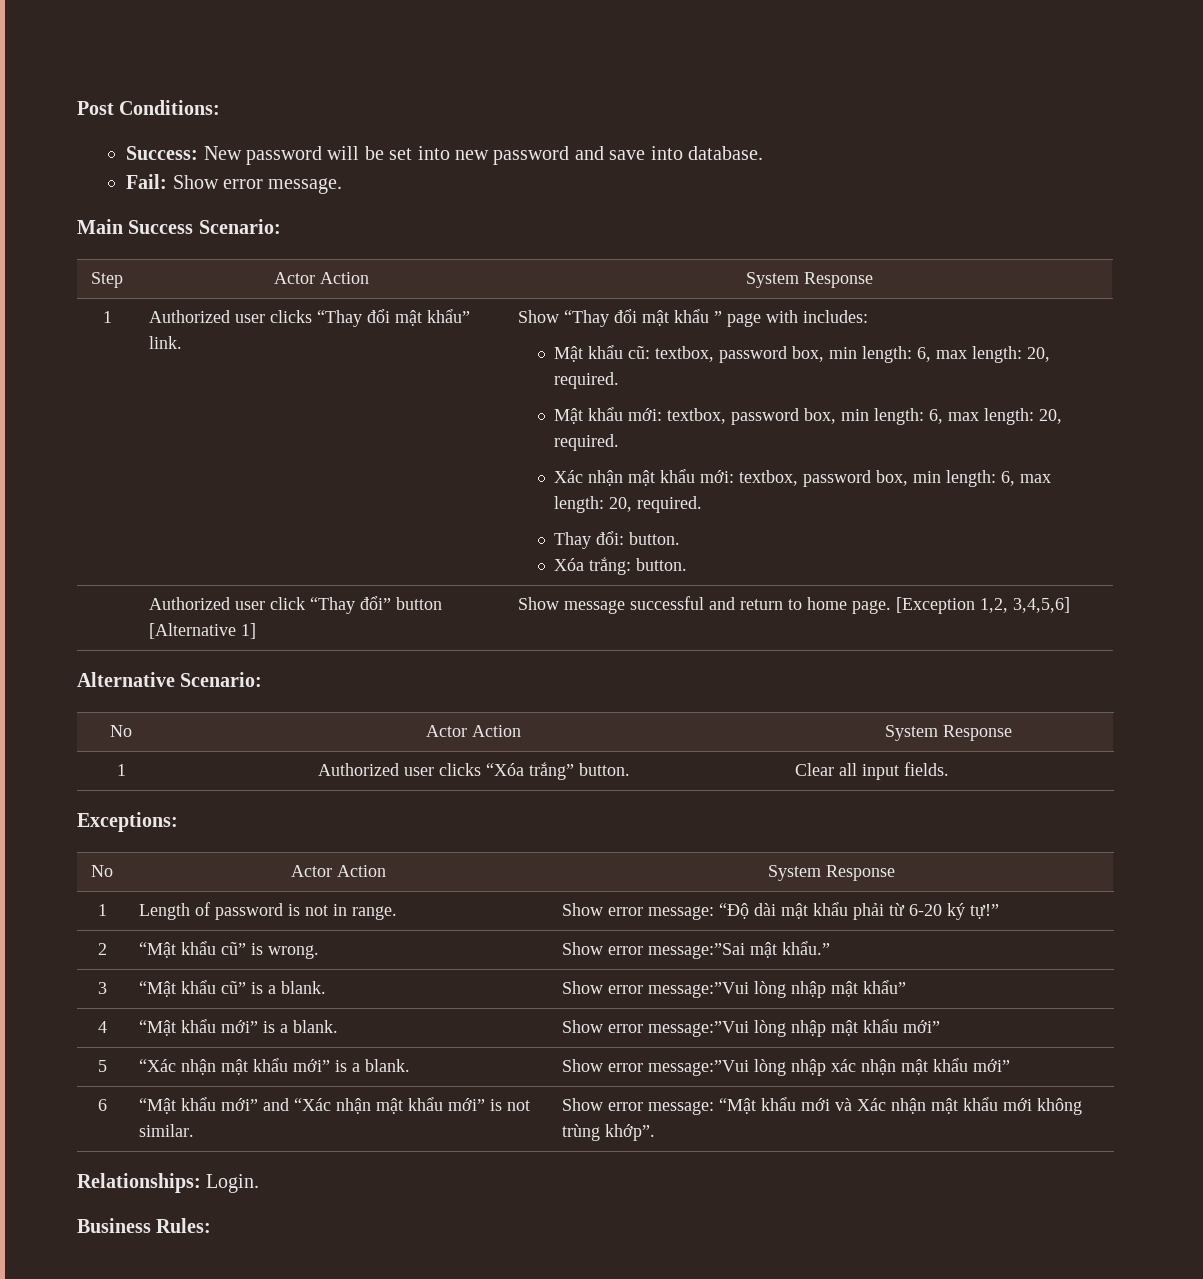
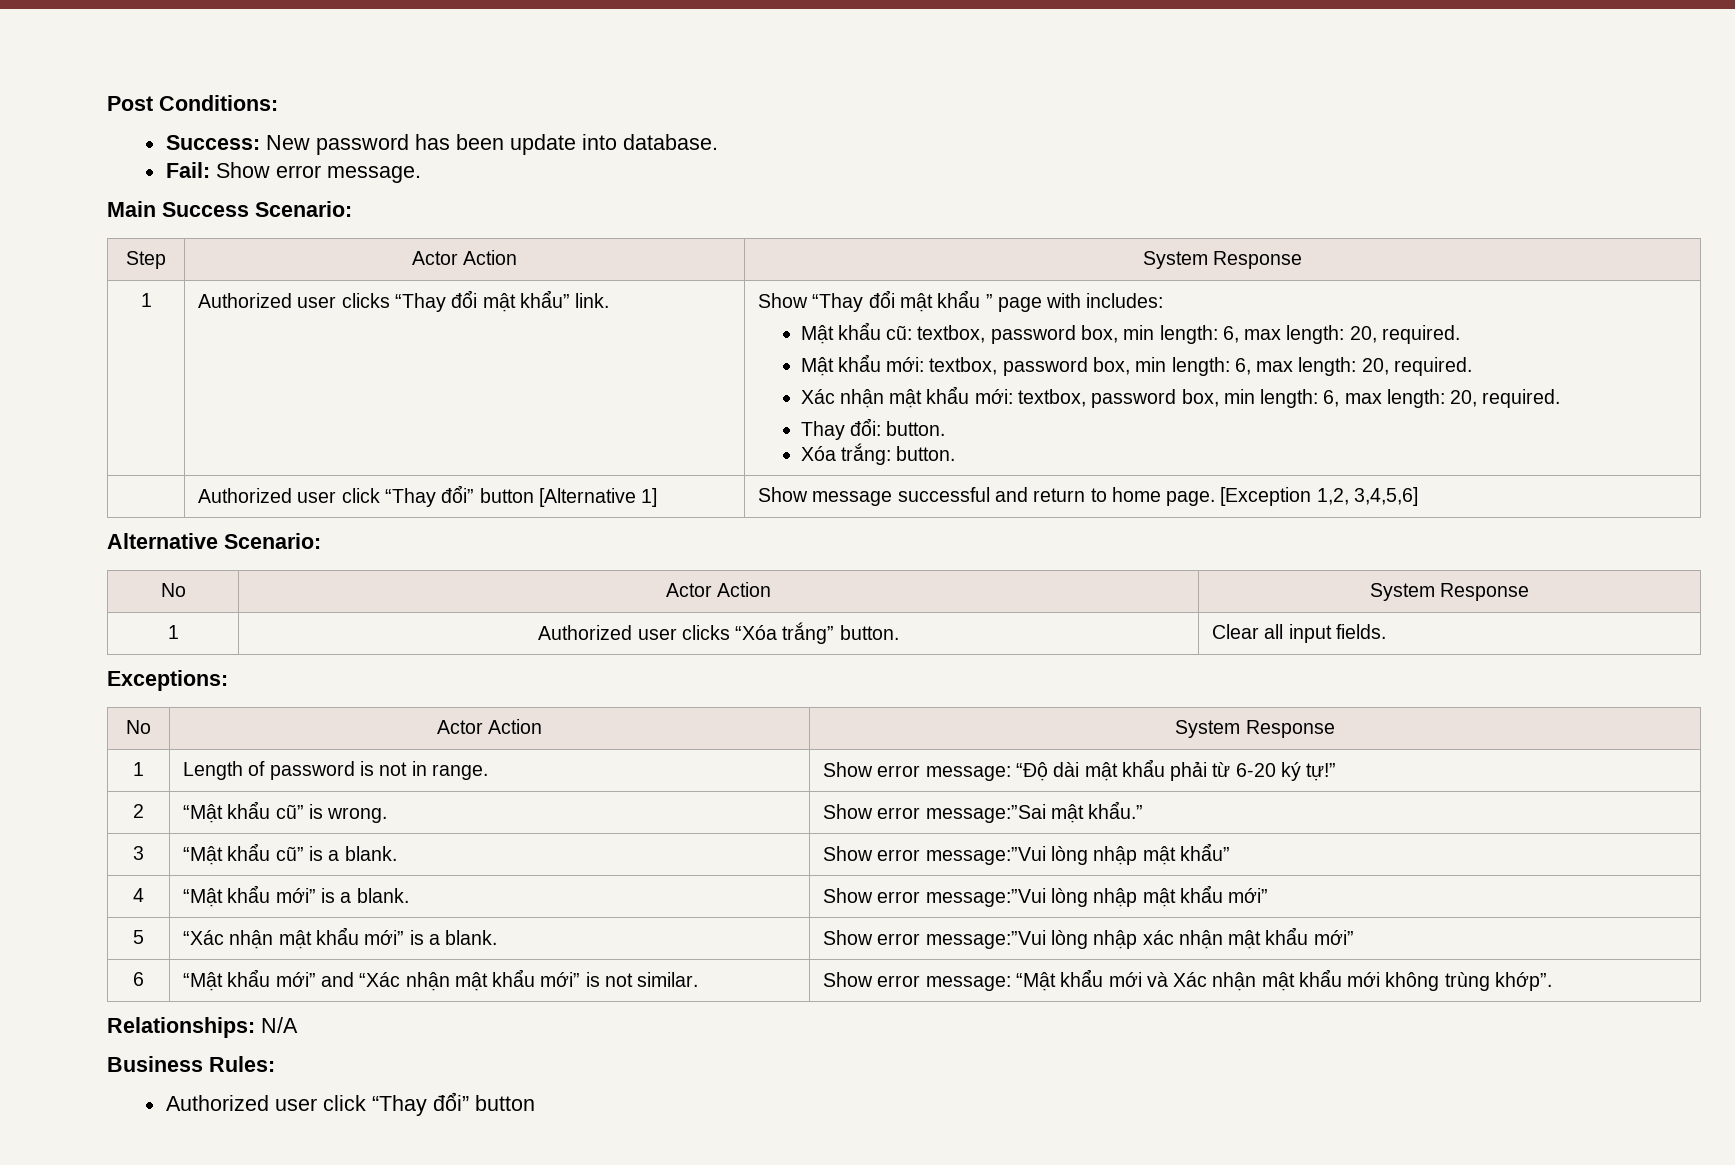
[327,146,646,165] will be set into new password and save -> [414,134,576,155] has been update
[206,1174,260,1193] Login. -> [261,1017,298,1033] N/A
(212, 1225) none -> [165,1092,535,1116] // Authorized user click “Thay đổi” button

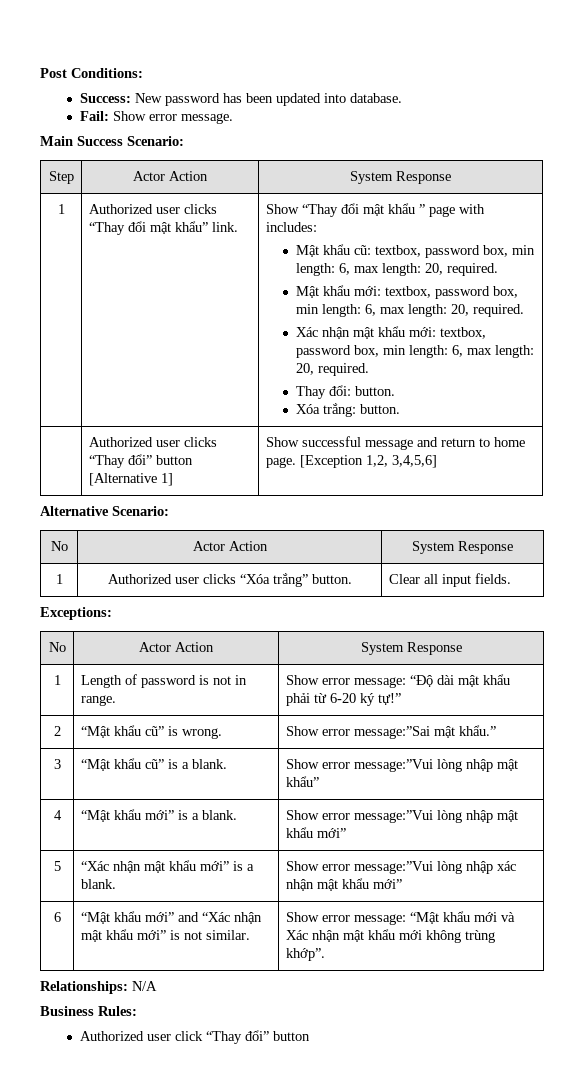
[509,134,576,155] update -> [276,93,322,106] updated
[341,488,380,503] click -> [183,437,217,447] clicks
[812,487,990,506] message successful -> [301,436,413,450] successful message

